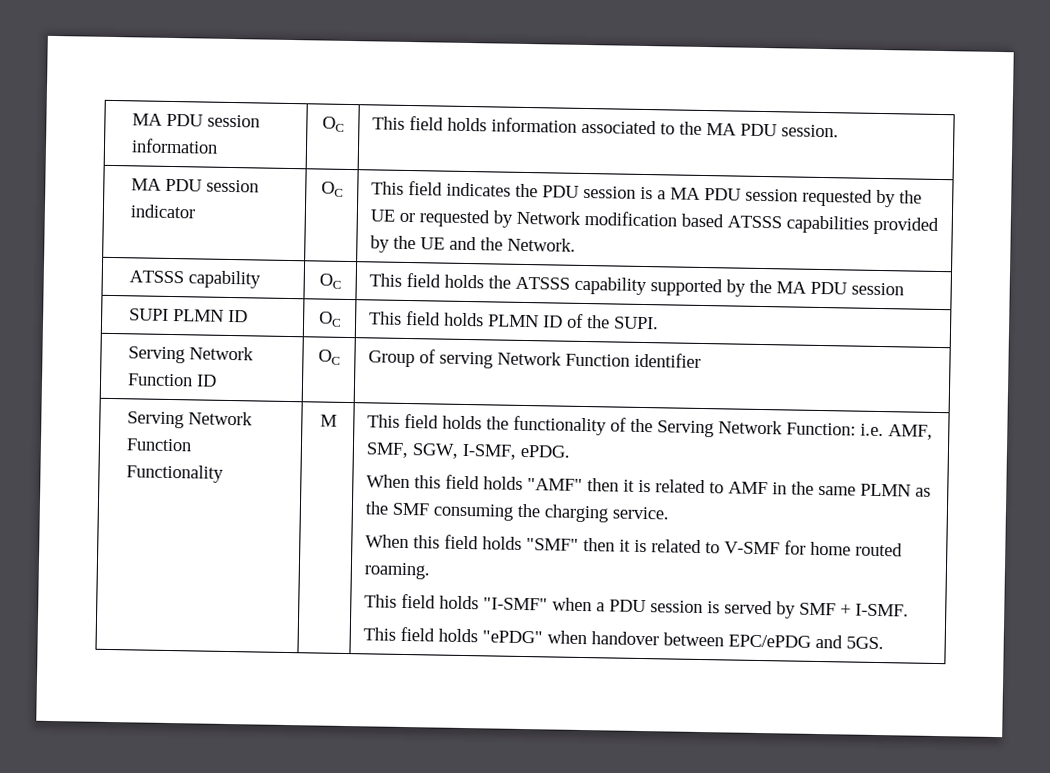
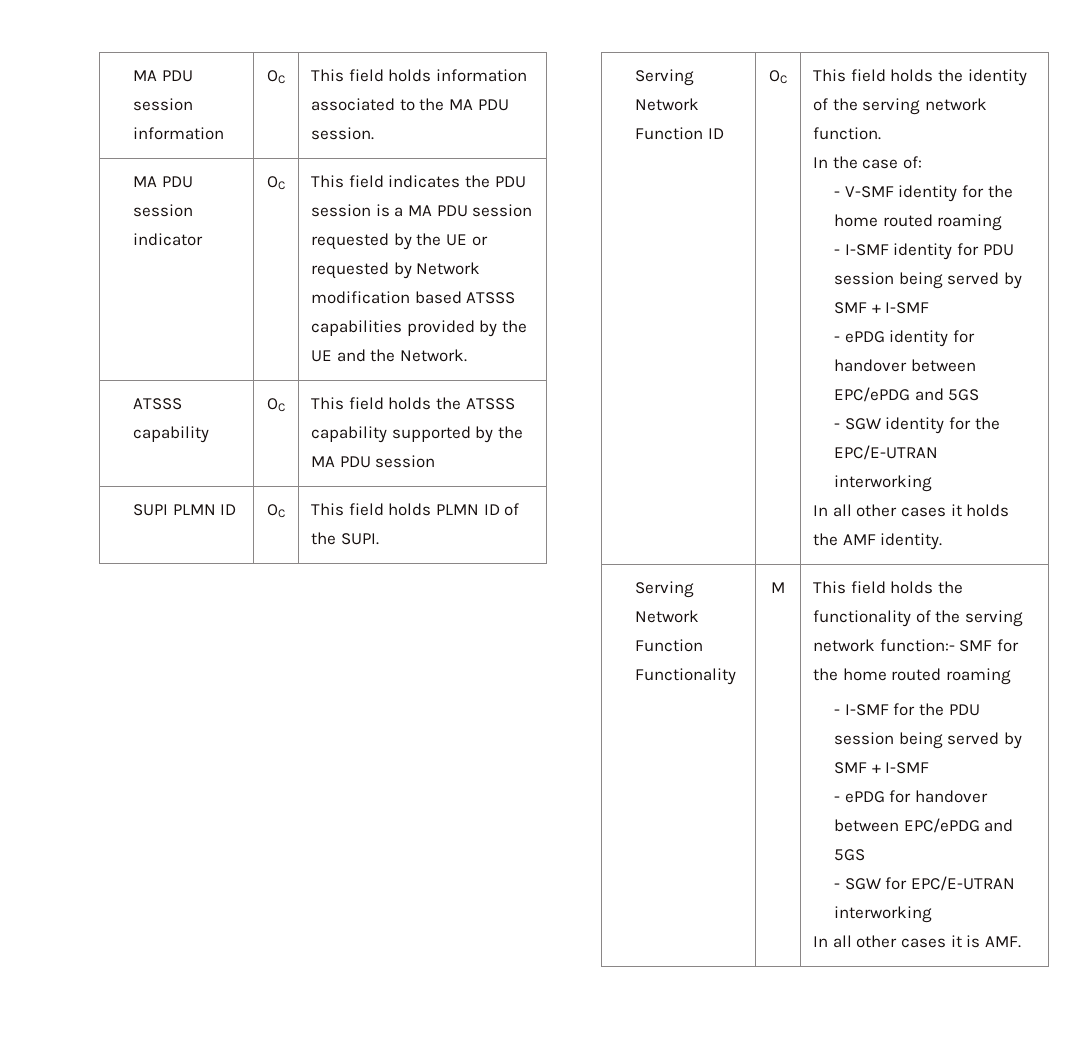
[368,349,702,369] Group of serving Network Function identifier -> [813,69,1027,86] [813,98,988,115] [813,127,882,140] [813,156,923,169] [834,185,1013,202] [834,214,1003,231] [834,243,1014,260] [834,272,1023,289] [834,302,930,314] [834,330,976,347] [834,359,976,372] [834,387,980,402] [834,417,1000,434] [834,445,939,460] [834,475,933,492] [813,504,1010,517] [813,533,943,550] This field holds the identity of the serving network function. // In the case of: // - V-SMF identity for the home routed roaming // - I-SMF identity for PDU session being served by SMF + I-SMF // - ePDG identity for handover between EPC/ePDG and 5GS // - SGW identity for the EPC/E-UTRAN interworking // In all other cases it holds the AMF identity.
[657,420,934,440] [366,442,572,460] [366,474,932,497] [365,501,670,523] [365,534,904,557] [364,562,431,580] [364,593,910,619] [363,626,885,650] Serving Network Function: i.e. AMF, SMF, SGW, I-SMF, ePDG. // When this field holds "AMF" then it is related to AMF in the same PLMN as the SMF consuming the charging service. // When this field holds "SMF" then it is related to V-SMF for home routed roaming. // This field holds "I-SMF" when a PDU session is served by SMF + I-SMF. // This field holds "ePDG" when handover between EPC/ePDG and 5GS. -> [965,610,1024,627] [813,639,1020,652] [813,668,1012,685] [834,703,980,716] [834,732,1023,749] [834,762,930,774] [834,790,989,803] [834,818,1014,833] [834,849,866,861] [834,876,1016,891] [834,906,933,923] [813,935,1021,948] serving network function:- SMF for the home routed roaming // - I-SMF for the PDU session being served by SMF + I-SMF // - ePDG for handover between EPC/ePDG and 5GS // - SGW for EPC/E-UTRAN interworking // In all other cases it is AMF.

